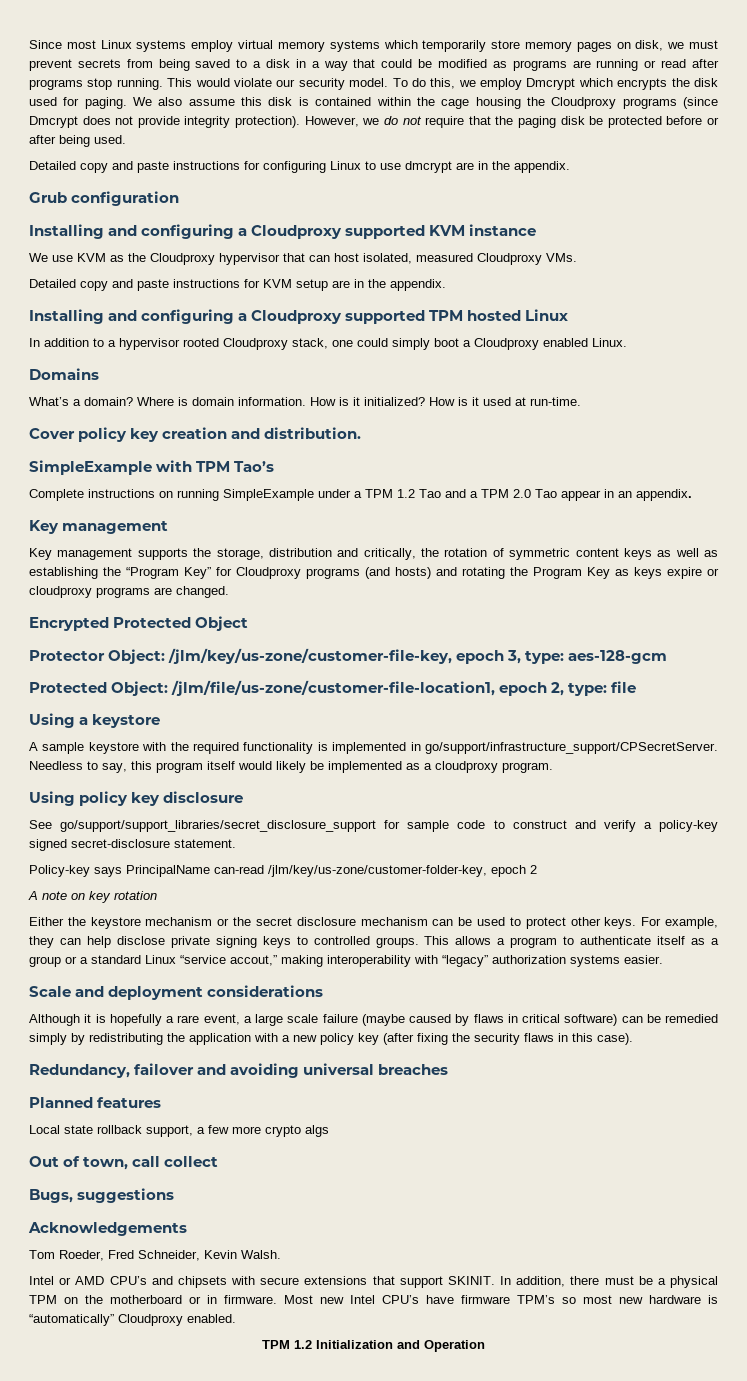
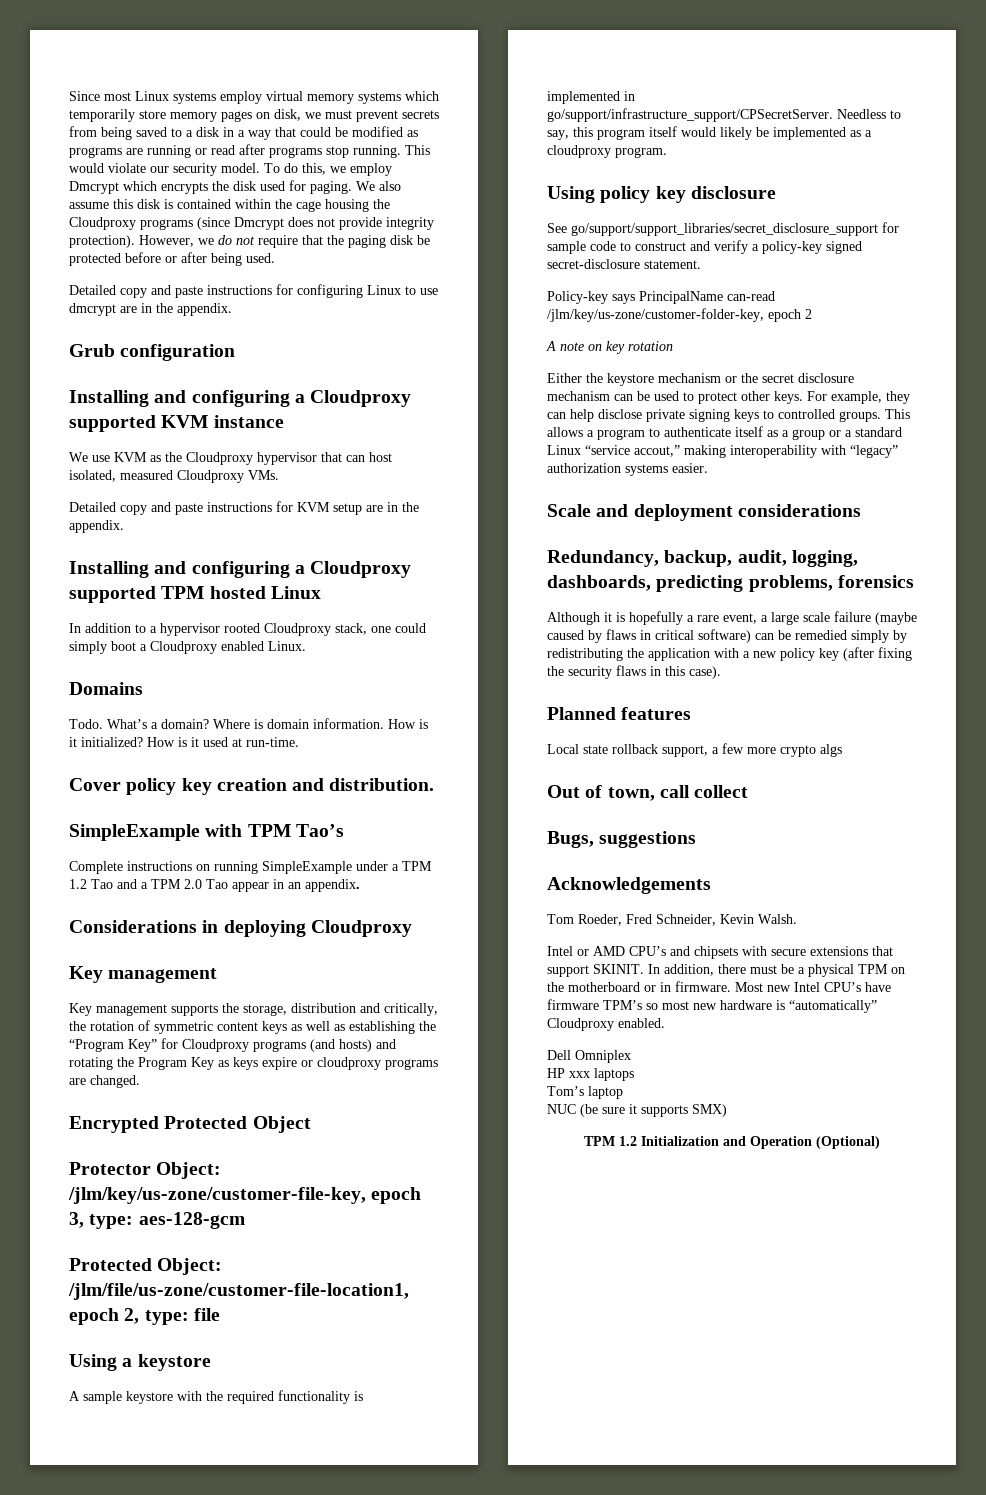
(99, 374) none -> [69,719,103,729] Todo.
(692, 495) none -> [69,920,412,937] // Considerations in deploying Cloudproxy
(324, 991) none -> [547,550,858,567] [547,575,914,592] // Redundancy, backup, audit, logging, dashboards, predicting problems, forensics
[29,1063,449,1078] // Redundancy, failover and avoiding universal breaches -> (721, 672) none
(236, 1318) none -> [547,1050,631,1063] [547,1068,634,1081] [547,1086,623,1099] [547,1104,727,1117] // Dell Omniplex // HP xxx laptops // Tom’s laptop // NUC (be sure it supports SMX)
(485, 1346) none -> [816,1136,880,1149] (Optional)

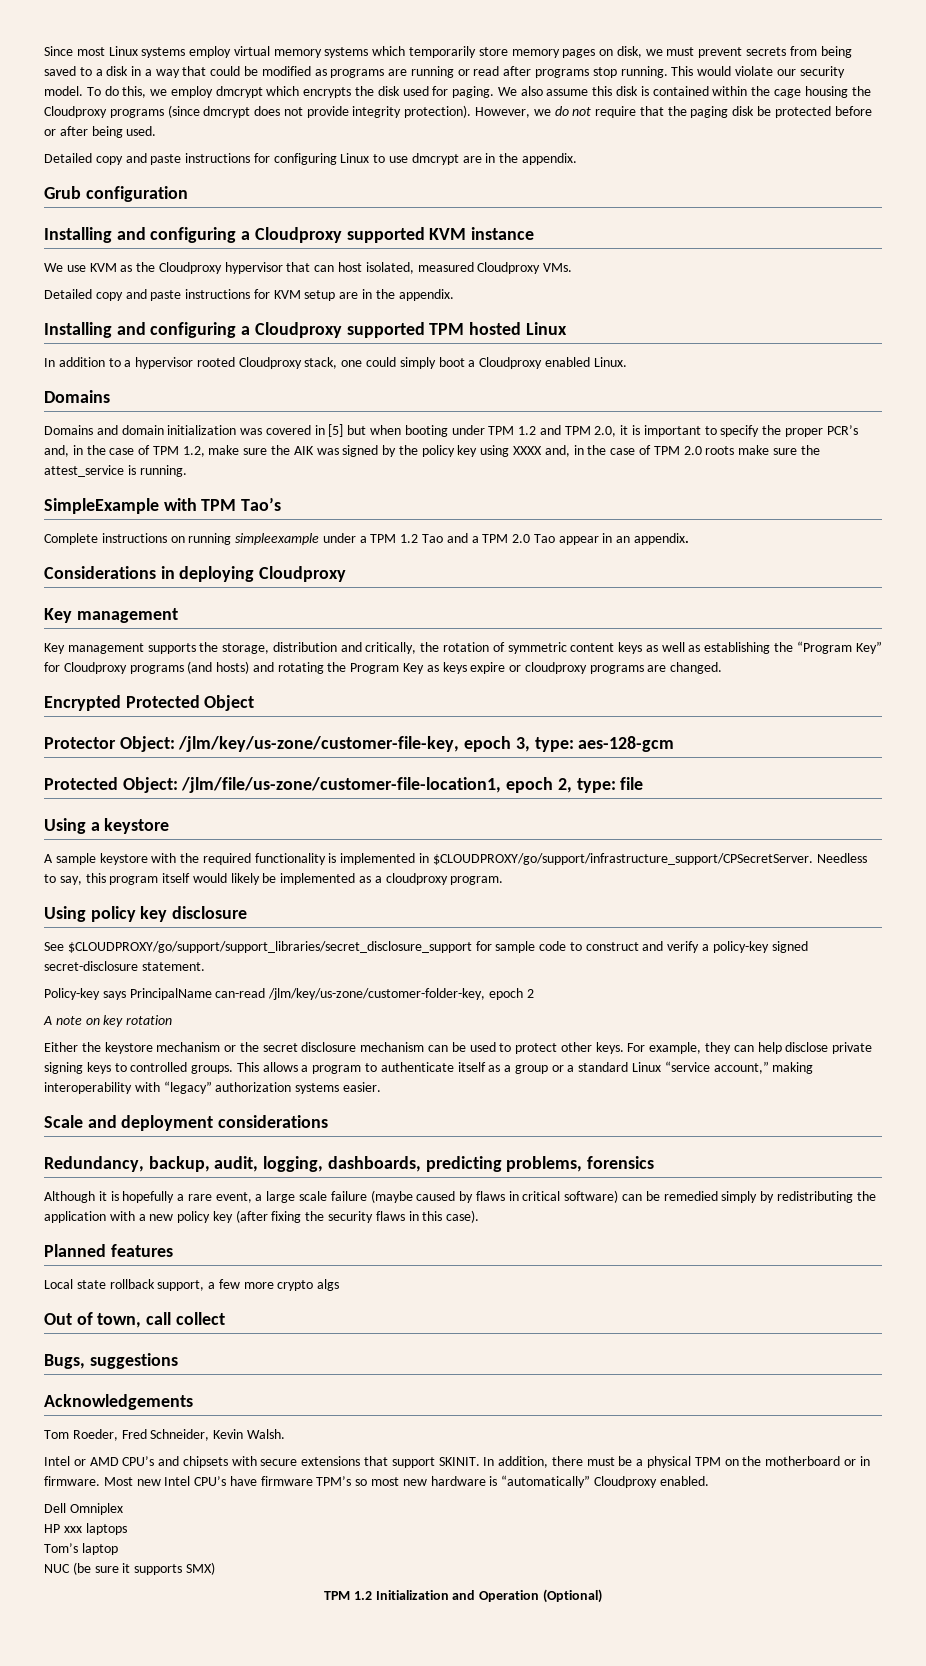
[69,181,119,194] Dmcrypt -> [215,86,263,98] dmcrypt
[234,217,284,230] Dmcrypt -> [203,106,251,118] dmcrypt
[69,718,428,729] [69,737,299,747] [69,778,435,795] Todo. What’s a domain? Where is domain information. How is it initialized? How is it used at run-time. // Cover policy key creation and distribution. -> [44,424,858,437] [44,445,820,457] [44,465,187,477] Domains and domain initialization was covered in [5] but when booting under TPM 1.2 and TPM 2.0, it is important to specify the proper PCR’s and, in the case of TPM 1.2, make sure the AIK was signed by the policy key using XXXX and, in the case of TPM 2.0 roots make sure the attest_service is running.
[262,861,352,874] SimpleExample -> [235,533,320,545] simpleexample
[547,108,833,122] go/support/infrastructure_support/CPSecretServer. -> [432,853,813,865] $CLOUDPROXY/go/support/infrastructure_support/CPSecretServer.
[571,223,878,236] go/support/support_libraries/secret_disclosure_support -> [67,941,472,953] $CLOUDPROXY/go/support/support_libraries/secret_disclosure_support
[634,445,680,457] accout,” -> [713,1061,769,1074] account,”

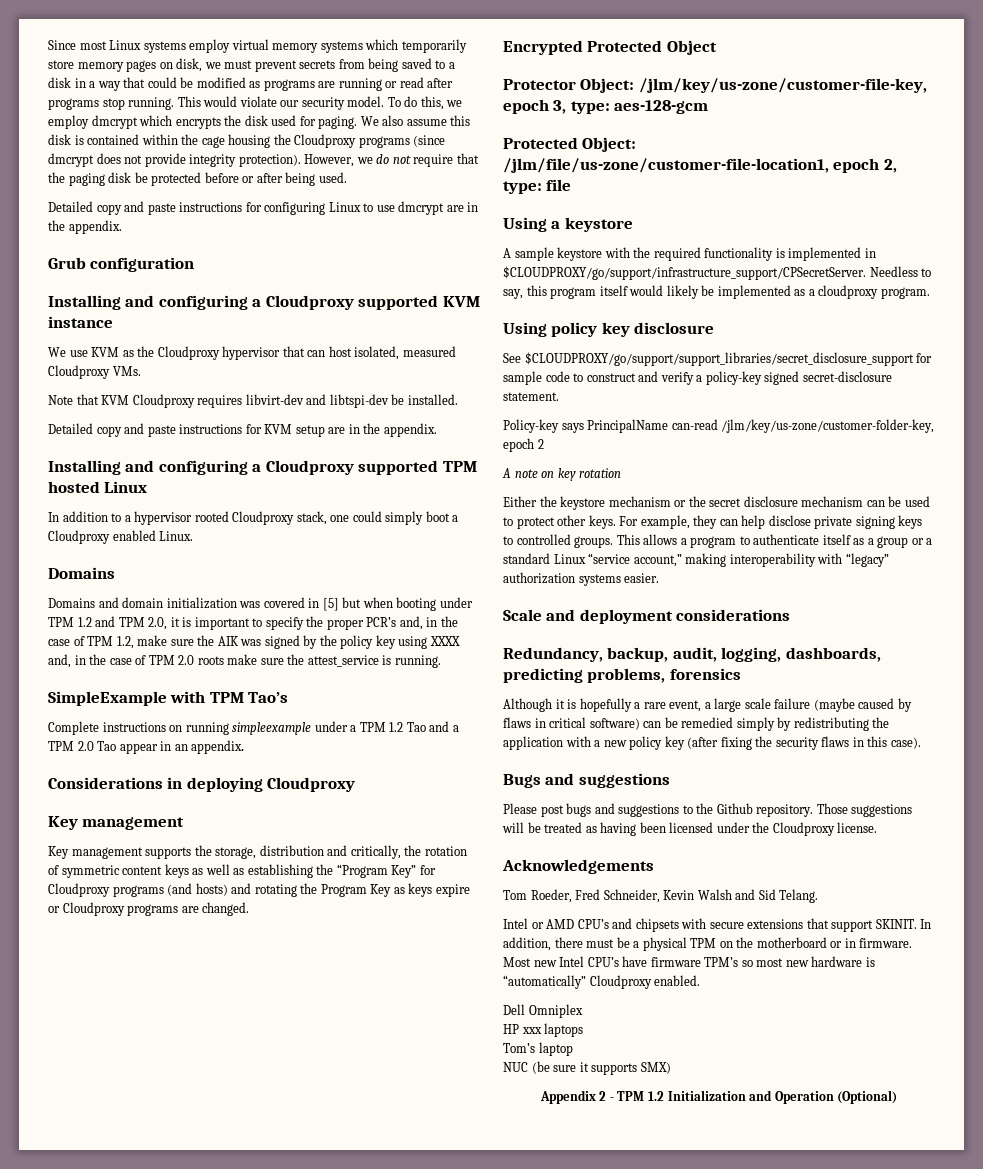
(573, 267) none -> [48,394,458,408] // Note that KVM Cloudproxy requires libvirt-dev and libtspi-dev be installed.
[524,662,587,674] cloudproxy -> [62,902,125,916] Cloudproxy
[44,1244,173,1257] [44,1279,340,1291] [44,1312,225,1328] [44,1353,178,1369] Planned features // Local state rollback support, a few more crypto algs // Out of town, call collect // Bugs, suggestions -> [503,773,670,788] [503,803,913,817] [502,822,878,836] Bugs and suggestions // Please post bugs and suggestions to the Github repository. Those suggestions will be treated as having been licensed under the Cloudproxy license.
[246,1429,285,1439] Walsh. -> [697,889,819,903] Walsh and Sid Telang.
(215, 1568) none -> [539,1090,614,1104] Appendix 2 -

